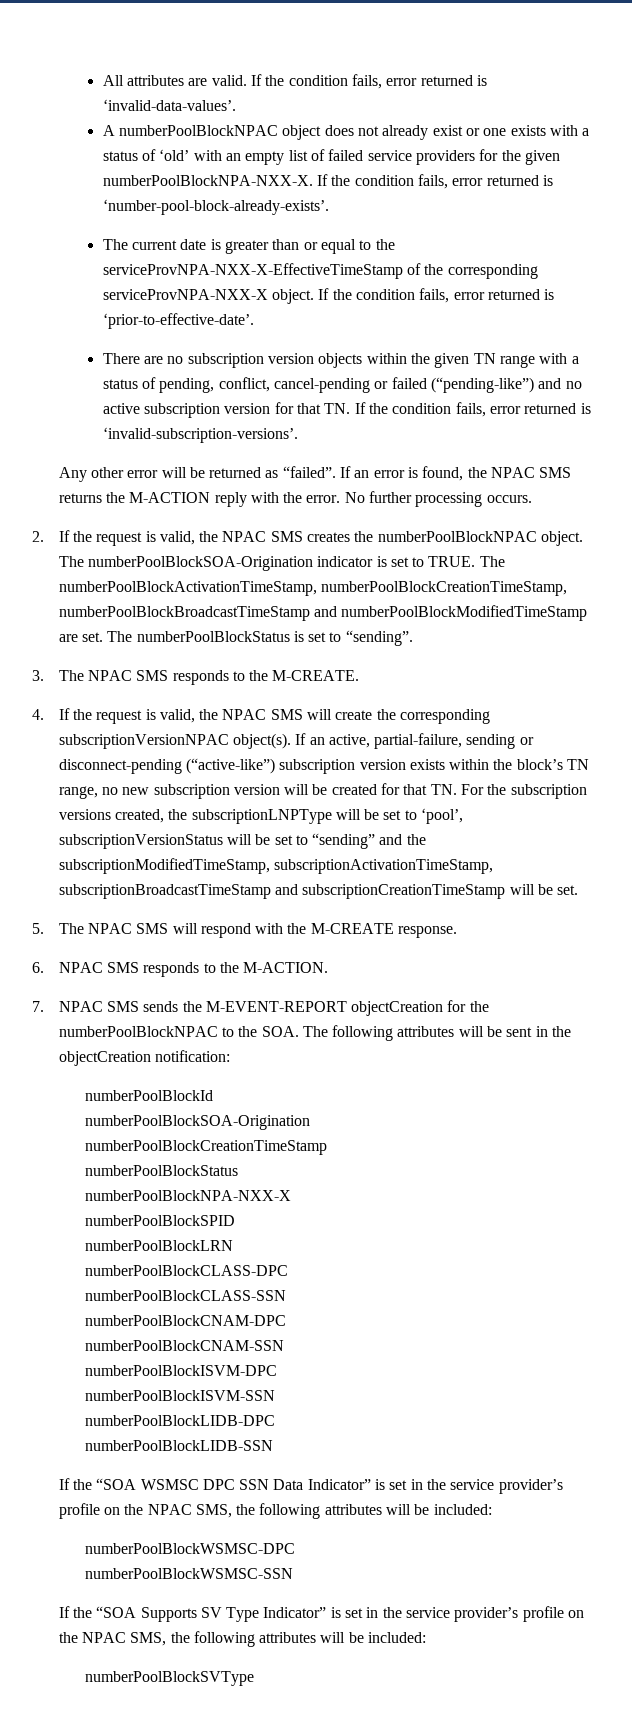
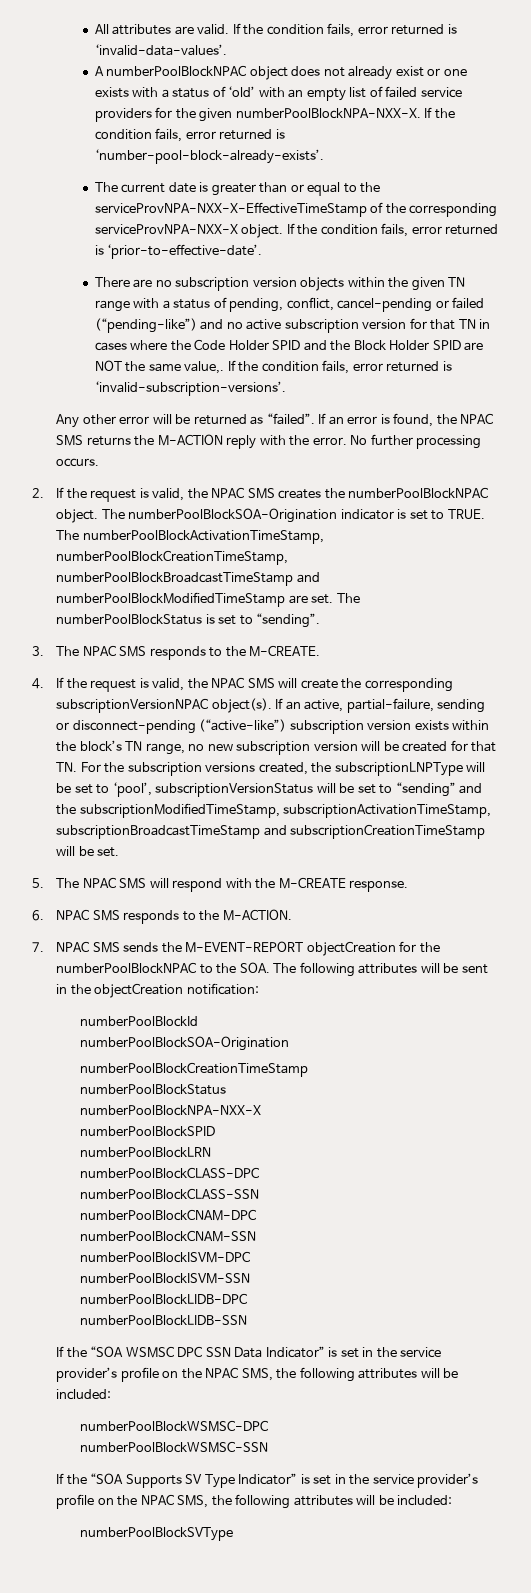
[324,403,351,414] TN. -> [458,319,491,329] [94,339,484,351] [94,360,225,374] TN in cases where the Code Holder SPID and the Block Holder SPID are NOT the same value,.

